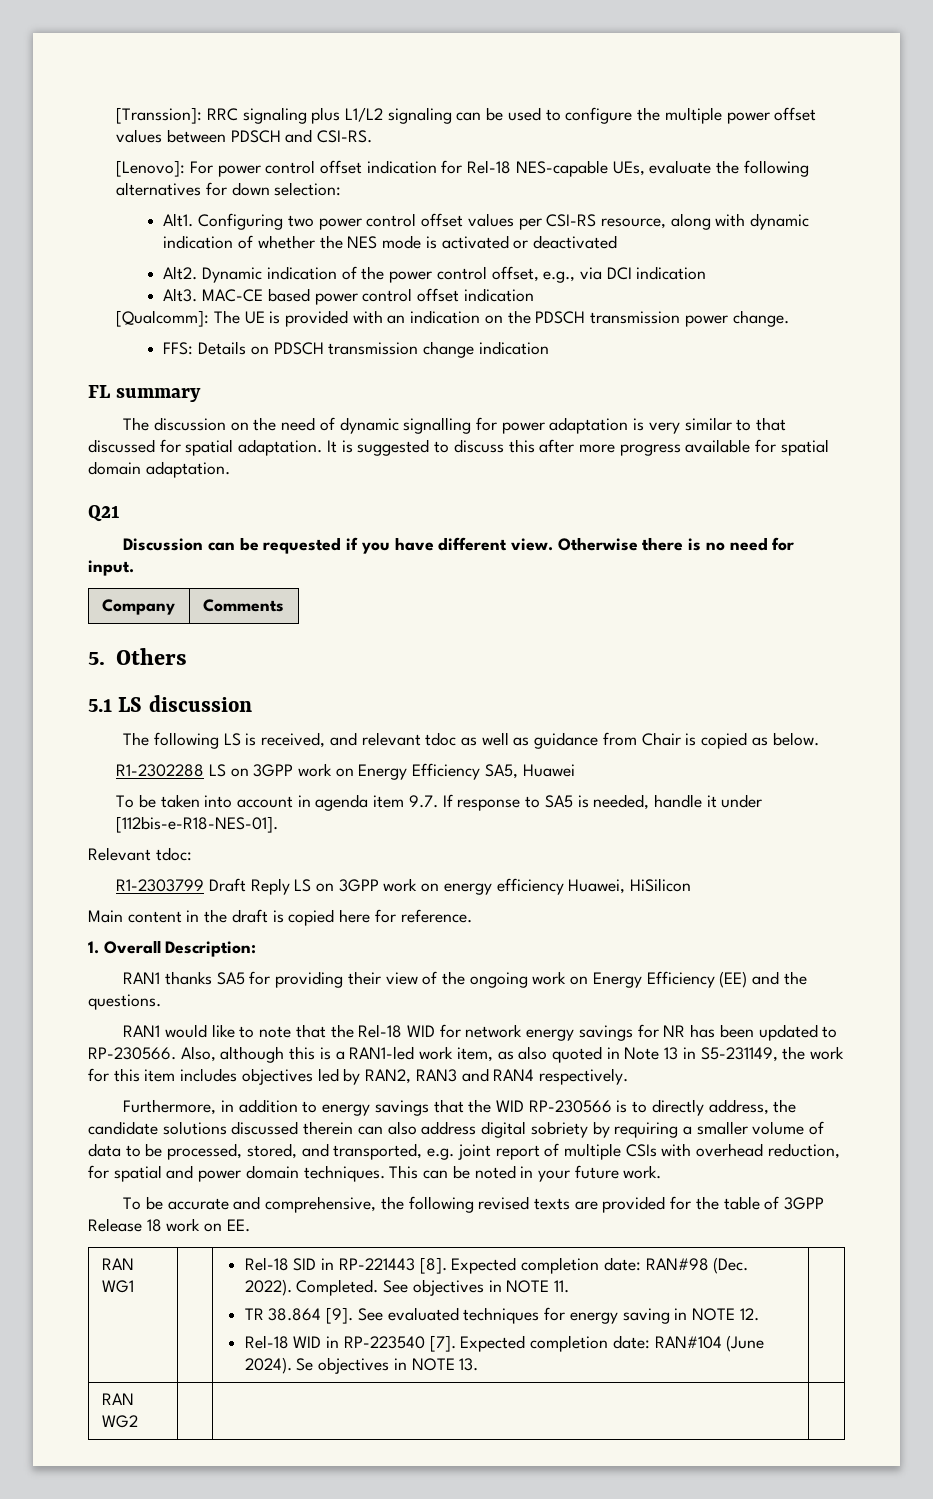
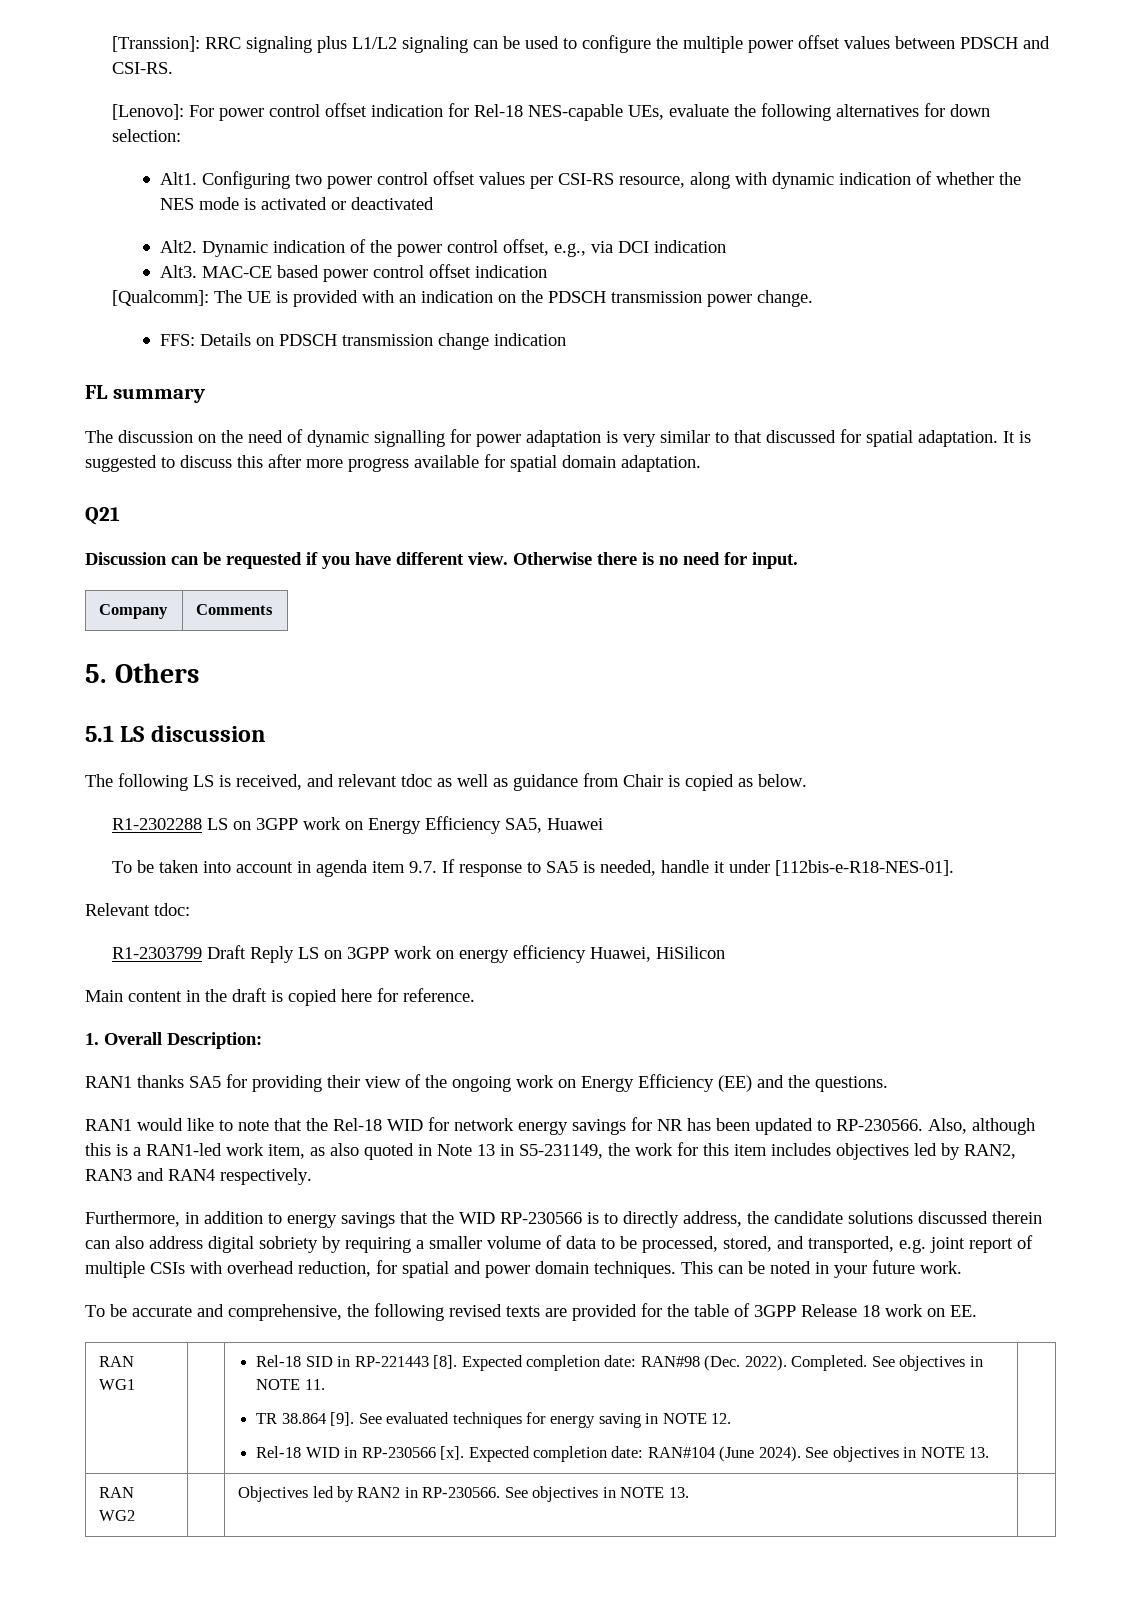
[343,1335,456,1352] RP-223540 [7]. -> [361,1446,465,1460] RP-230566 [x].
[296,1358,314,1371] Se -> [805,1447,829,1458] See
(138, 1421) none -> [238,1486,689,1502] Objectives led by RAN2 in RP-230566. See objectives in NOTE 13.

